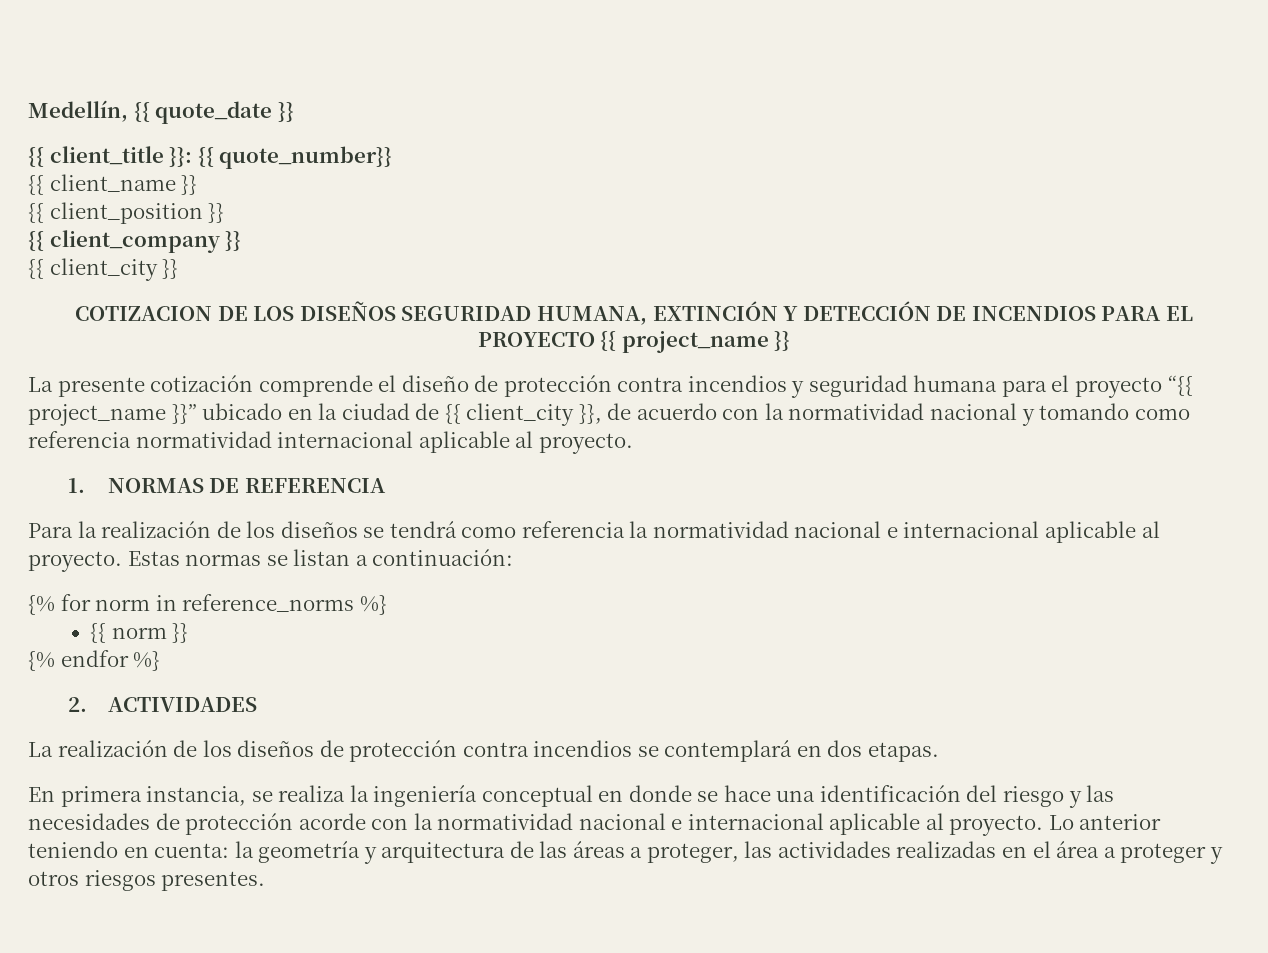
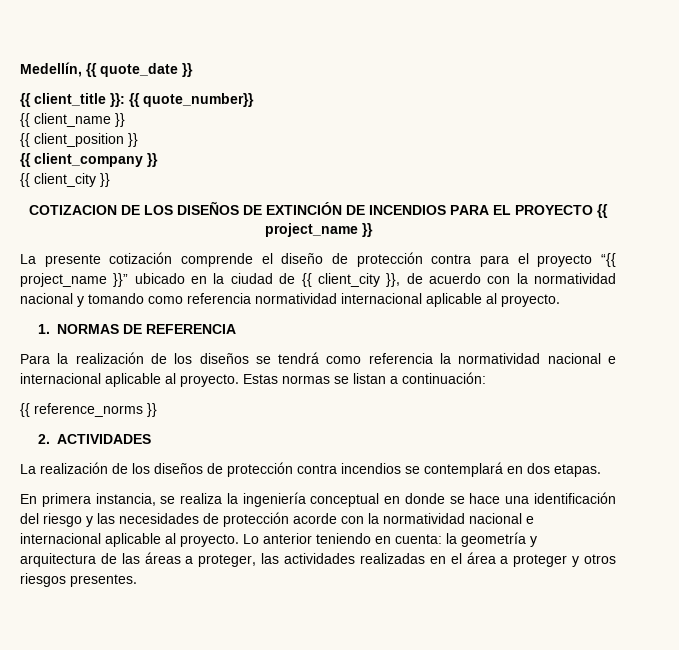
[401,301,931,325] SEGURIDAD HUMANA, EXTINCIÓN Y DETECCIÓN -> [243,202,342,215] DE EXTINCIÓN
[687,375,998,398] incendios y seguridad humana -> (472, 259) none
[28,594,387,615] [90,623,189,643] [28,650,161,671] {% for norm in reference_norms %} // {{ norm }} // {% endfor %} -> [20,403,157,417] {{ reference_norms }}

